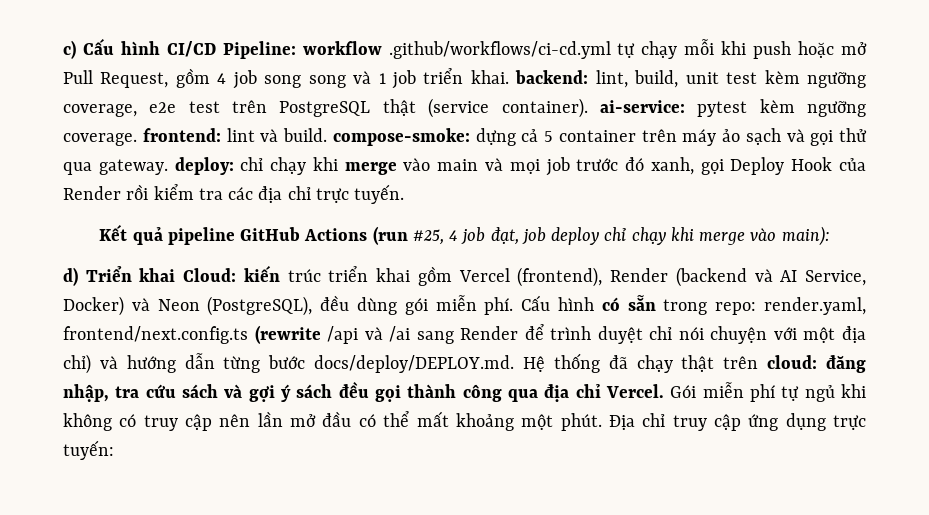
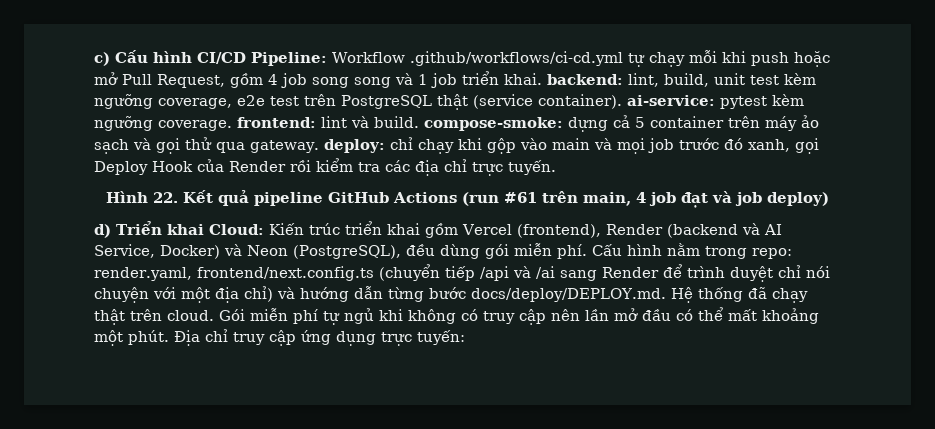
[302,41,382,55] workflow -> [332,52,405,63] Workflow
[344,162,397,175] merge -> [486,138,516,154] gộp
(405, 194) none -> [106,191,178,203] Hình 22.
[412,226,830,246] #25, 4 job đạt, job deploy chỉ chạy khi merge vào main): -> [504,191,829,208] #61 trên main, 4 job đạt và job deploy)
[243,266,280,282] kiến -> [268,223,304,235] Kiến
[601,295,656,311] có sẵn -> [667,243,700,256] nằm
[254,325,321,344] (rewrite -> [378,264,475,281] (chuyển tiếp
[767,355,867,373] [63,382,664,402] cloud: đăng nhập, tra cứu sách và gợi ý sách đều gọi thành công qua địa chỉ Vercel. -> [167,310,214,321] cloud.

